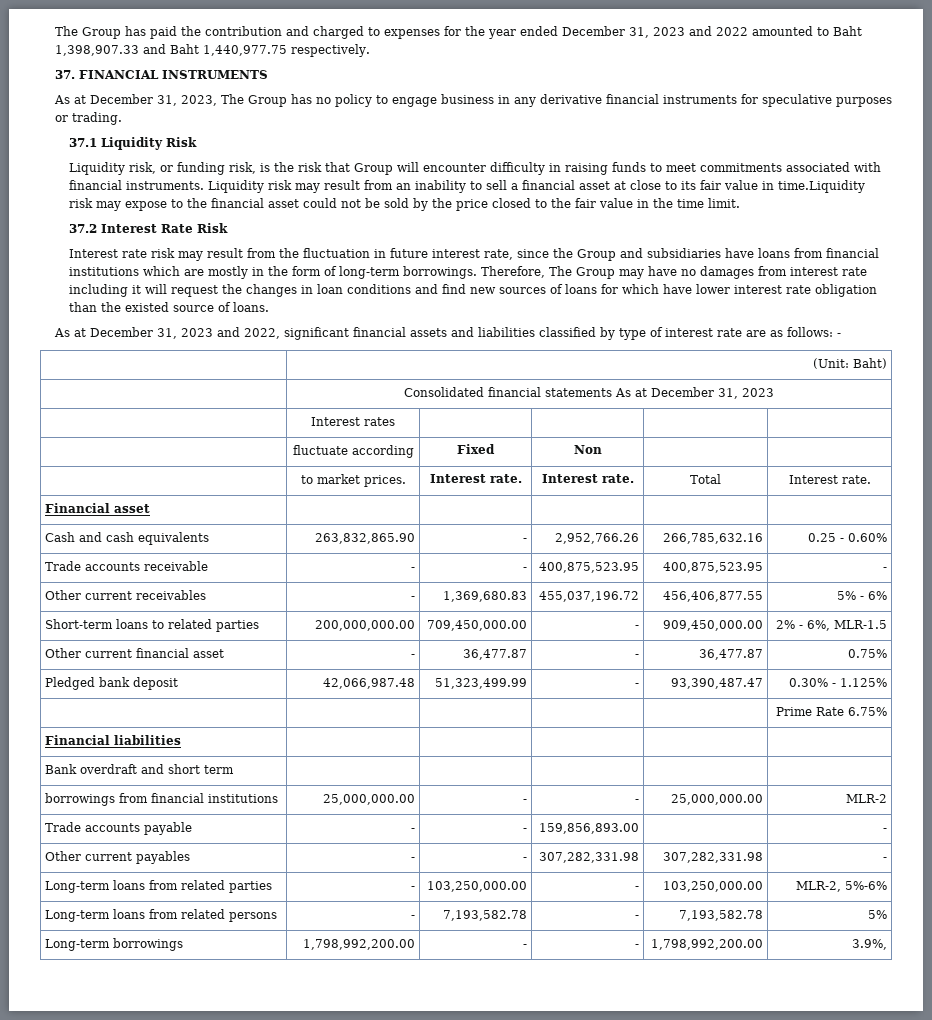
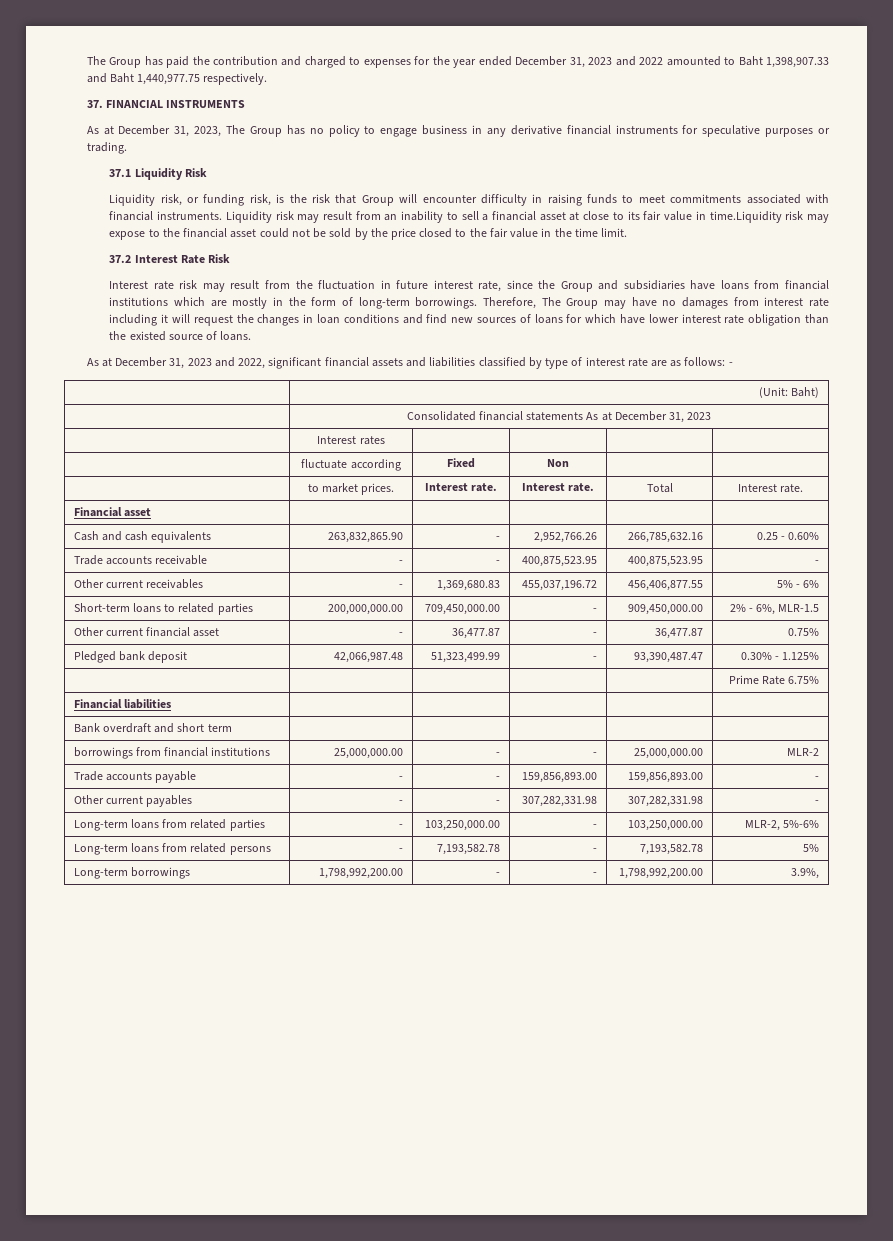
(639, 828) none -> [628,772,704,783] 159,856,893.00

